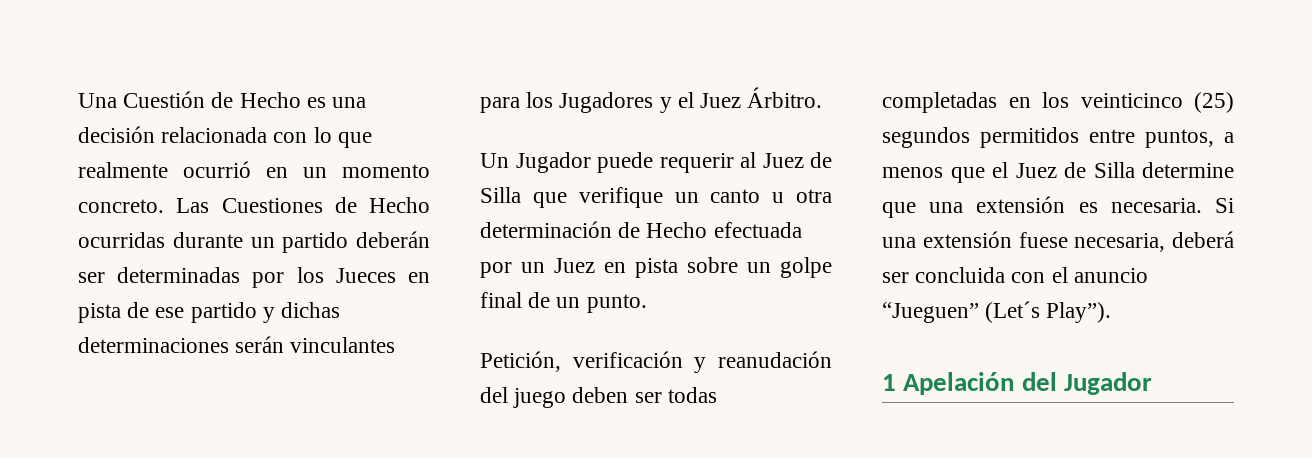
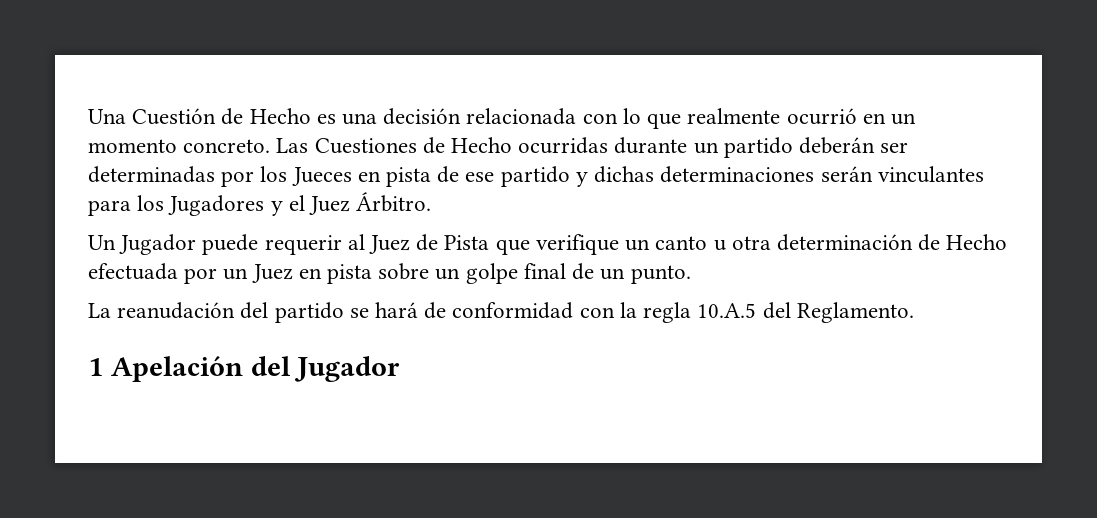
[480,187,521,203] Silla -> [444,235,490,250] Pista
[480,351,832,373] [480,387,717,408] [882,92,1234,113] [882,127,1234,148] [882,162,1234,183] [882,196,1234,218] [882,231,1234,252] [882,267,1148,283] [882,301,1112,323] Petición, verificación y reanudación del juego deben ser todas completadas en los veinticinco (25) segundos permitidos entre puntos, a menos que el Juez de Silla determine que una extensión es necesaria. Si una extensión fuese necesaria, deberá ser concluida con el anuncio “Jueguen” (Let´s Play”). -> [88,302,914,323] La reanudación del partido se hará de conformidad con la regla 10.A.5 del Reglamento.

